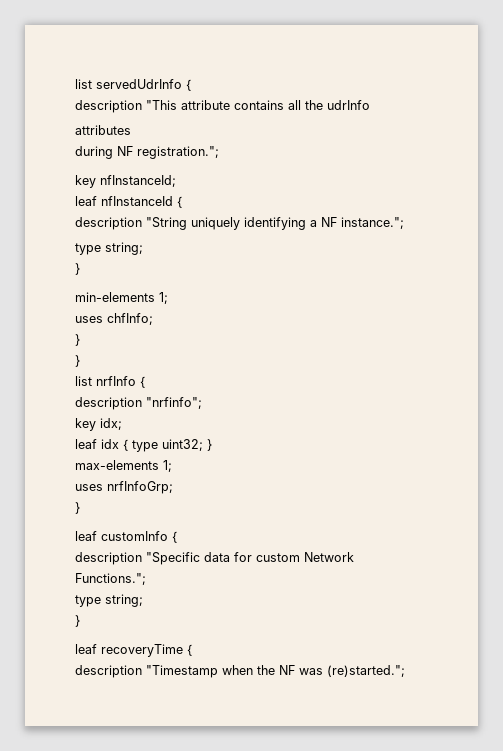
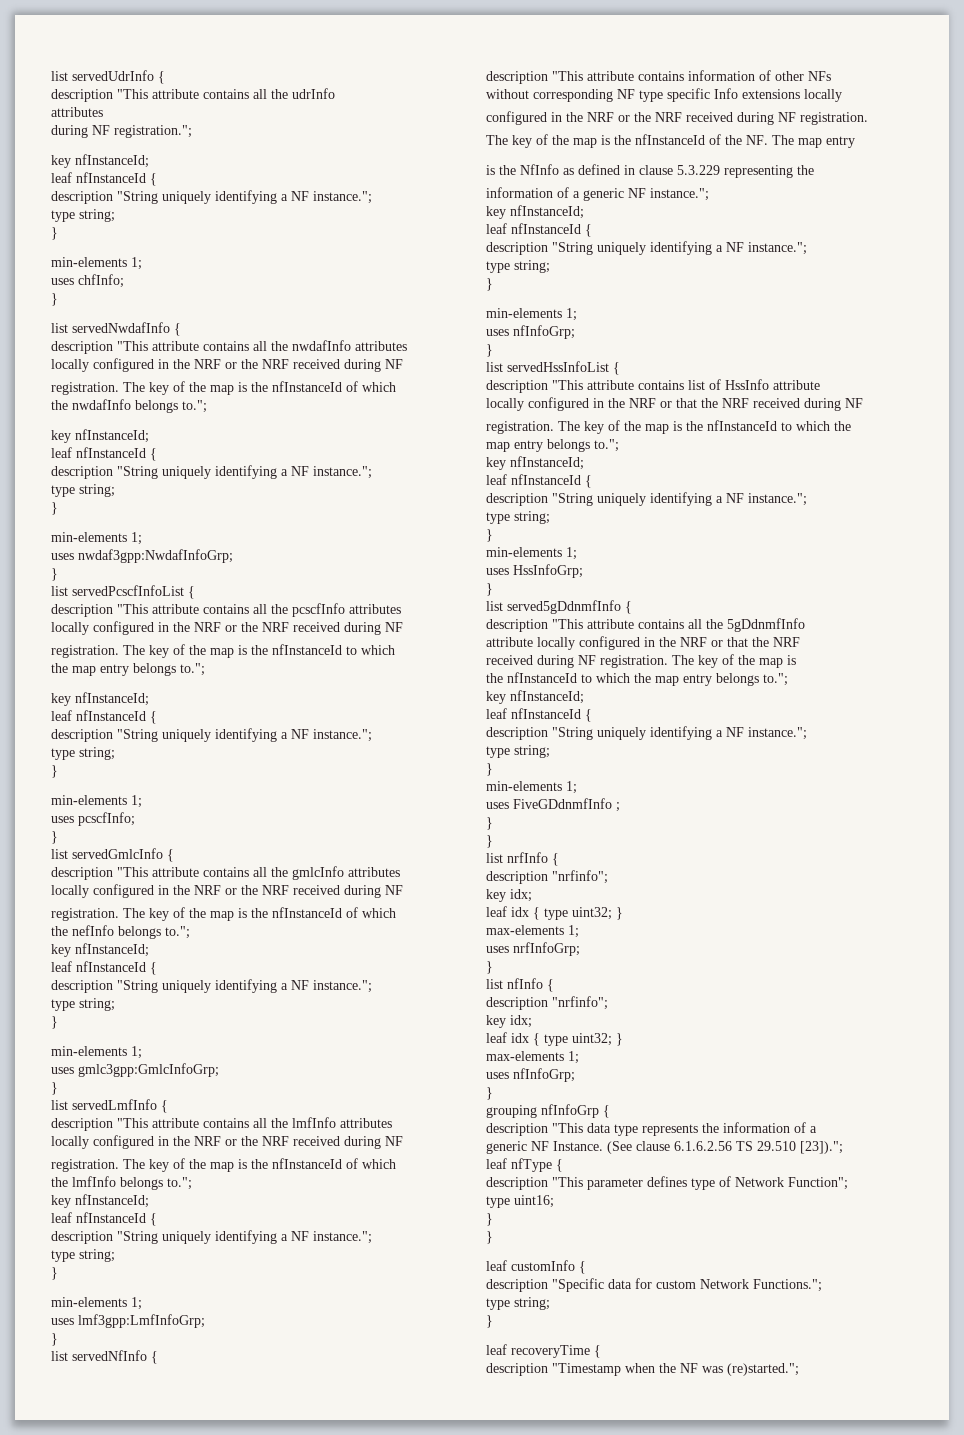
(80, 340) none -> [51,322,181,336] [51,340,407,354] [51,358,403,372] [51,381,396,395] [51,399,207,413] [51,429,149,443] [51,447,157,461] [51,465,372,479] [51,484,115,497] [51,502,58,515] [51,532,142,545] [51,549,233,563] [51,568,58,581] [51,585,195,599] [51,603,401,617] [51,621,403,635] [51,644,395,658] [51,663,205,676] [51,692,149,706] [51,710,157,724] [51,728,372,742] [51,747,115,760] [51,765,58,778] [51,795,142,808] [51,812,135,826] [51,831,58,844] [51,848,174,862] [51,866,400,880] [51,884,403,898] [51,907,396,921] [51,925,190,939] [51,943,149,957] [51,961,157,975] [51,979,372,993] [51,998,115,1011] [51,1016,58,1029] [51,1046,142,1059] [51,1063,219,1077] [51,1082,58,1095] [51,1099,168,1113] [51,1117,392,1131] [51,1135,403,1149] [51,1158,396,1172] [51,1176,192,1190] [51,1194,149,1208] [51,1212,157,1226] [51,1230,372,1244] [51,1249,115,1262] [51,1267,58,1280] [51,1297,142,1310] [51,1314,205,1328] [51,1333,58,1346] [51,1350,158,1364] [486,70,831,84] [486,88,842,102] [486,111,868,125] [486,134,855,148] [486,164,814,178] [486,187,709,201] [486,205,584,219] [486,223,592,237] [486,241,807,255] [486,260,550,273] [486,278,493,291] [486,308,577,321] [486,325,575,339] [486,344,493,357] [486,361,620,375] [486,379,820,393] [486,397,863,411] [486,420,851,434] [486,439,619,452] [486,456,584,470] [486,474,592,488] [486,492,807,506] [486,511,550,524] [486,529,493,542] [486,547,577,560] [486,564,583,578] [486,583,493,596] [486,600,632,614] [486,618,805,632] [486,636,800,650] [486,654,796,668] [486,672,788,686] [486,690,584,704] [486,708,592,722] [486,726,807,740] [486,745,550,758] [486,763,493,776] [486,781,577,794] [486,798,620,812] [486,817,493,830] // list servedNwdafInfo { // description "This attribute contains all the nwdafInfo attributes // locally configured in the NRF or the NRF received during NF // registration. The key of the map is the nfInstanceId of which // the nwdafInfo belongs to."; // key nfInstanceId; // leaf nfInstanceId { // description "String uniquely identifying a NF instance."; // type string; // } // min-elements 1; // uses nwdaf3gpp:NwdafInfoGrp; // } // list servedPcscfInfoList { // description "This attribute contains all the pcscfInfo attributes // locally configured in the NRF or the NRF received during NF // registration. The key of the map is the nfInstanceId to which // the map entry belongs to."; // key nfInstanceId; // leaf nfInstanceId { // description "String uniquely identifying a NF instance."; // type string; // } // min-elements 1; // uses pcscfInfo; // } // list servedGmlcInfo { // description "This attribute contains all the gmlcInfo attributes // locally configured in the NRF or the NRF received during NF // registration. The key of the map is the nfInstanceId of which // the nefInfo belongs to."; // key nfInstanceId; // leaf nfInstanceId { // description "String uniquely identifying a NF instance."; // type string; // } // min-elements 1; // uses gmlc3gpp:GmlcInfoGrp; // } // list servedLmfInfo { // description "This attribute contains all the lmfInfo attributes // locally configured in the NRF or the NRF received during NF // registration. The key of the map is the nfInstanceId of which // the lmfInfo belongs to."; // key nfInstanceId; // leaf nfInstanceId { // description "String uniquely identifying a NF instance."; // type string; // } // min-elements 1; // uses lmf3gpp:LmfInfoGrp; // } // list servedNfInfo { // description "This attribute contains information of other NFs // without corresponding NF type specific Info extensions locally // configured in the NRF or the NRF received during NF registration. // The key of the map is the nfInstanceId of the NF. The map entry // is the NfInfo as defined in clause 5.3.229 representing the // information of a generic NF instance."; // key nfInstanceId; // leaf nfInstanceId { // description "String uniquely identifying a NF instance."; // type string; // } // min-elements 1; // uses nfInfoGrp; // } // list servedHssInfoList { // description "This attribute contains list of HssInfo attribute // locally configured in the NRF or that the NRF received during NF // registration. The key of the map is the nfInstanceId to which the // map entry belongs to."; // key nfInstanceId; // leaf nfInstanceId { // description "String uniquely identifying a NF instance."; // type string; // } // min-elements 1; // uses HssInfoGrp; // } // list served5gDdnmfInfo { // description "This attribute contains all the 5gDdnmfInfo // attribute locally configured in the NRF or that the NRF // received during NF registration. The key of the map is // the nfInstanceId to which the map entry belongs to."; // key nfInstanceId; // leaf nfInstanceId { // description "String uniquely identifying a NF instance."; // type string; // } // min-elements 1; // uses FiveGDdnmfInfo ; // }
(80, 508) none -> [486,978,554,992] [486,996,608,1010] [486,1015,532,1028] [486,1032,623,1046] [486,1051,579,1064] [486,1068,575,1082] [486,1087,493,1100] [486,1104,610,1118] [486,1122,817,1136] [486,1141,843,1154] [486,1158,563,1172] [486,1176,848,1190] [486,1195,554,1208] [486,1213,493,1226] [486,1231,493,1244] // list nfInfo { // description "nrfinfo"; // key idx; // leaf idx { type uint32; } // max-elements 1; // uses nfInfoGrp; // } // grouping nfInfoGrp { // description "This data type represents the information of a // generic NF Instance. (See clause 6.1.6.2.56 TS 29.510 [23])."; // leaf nfType { // description "This parameter defines type of Network Function"; // type uint16; // } // }

